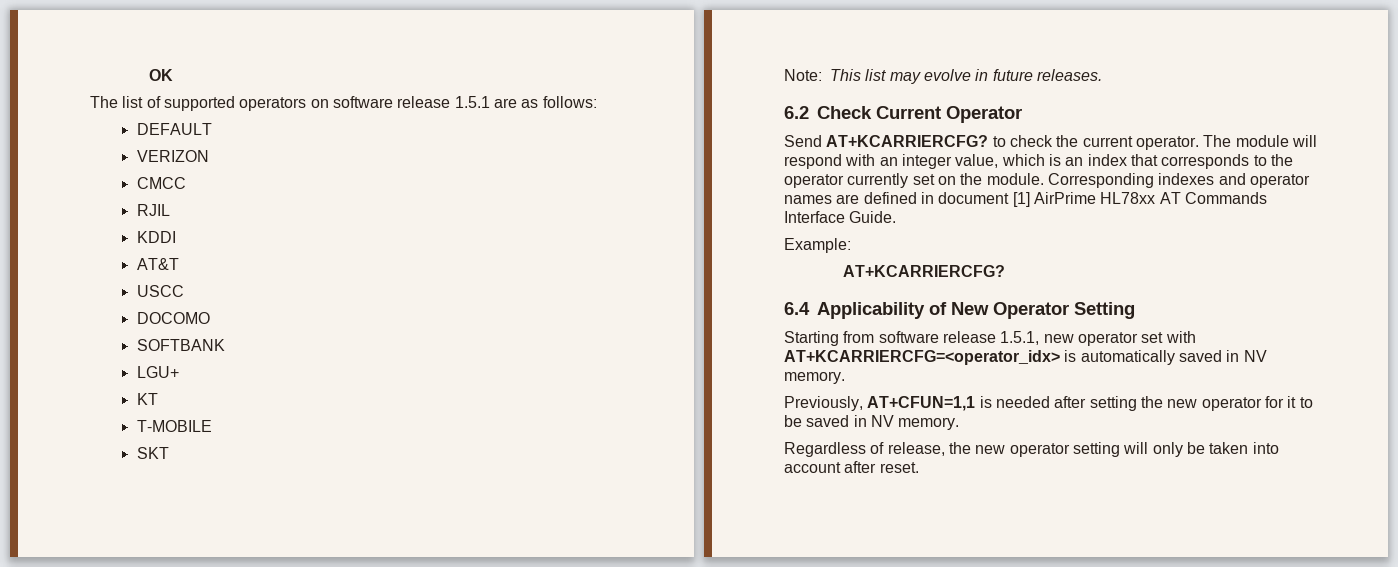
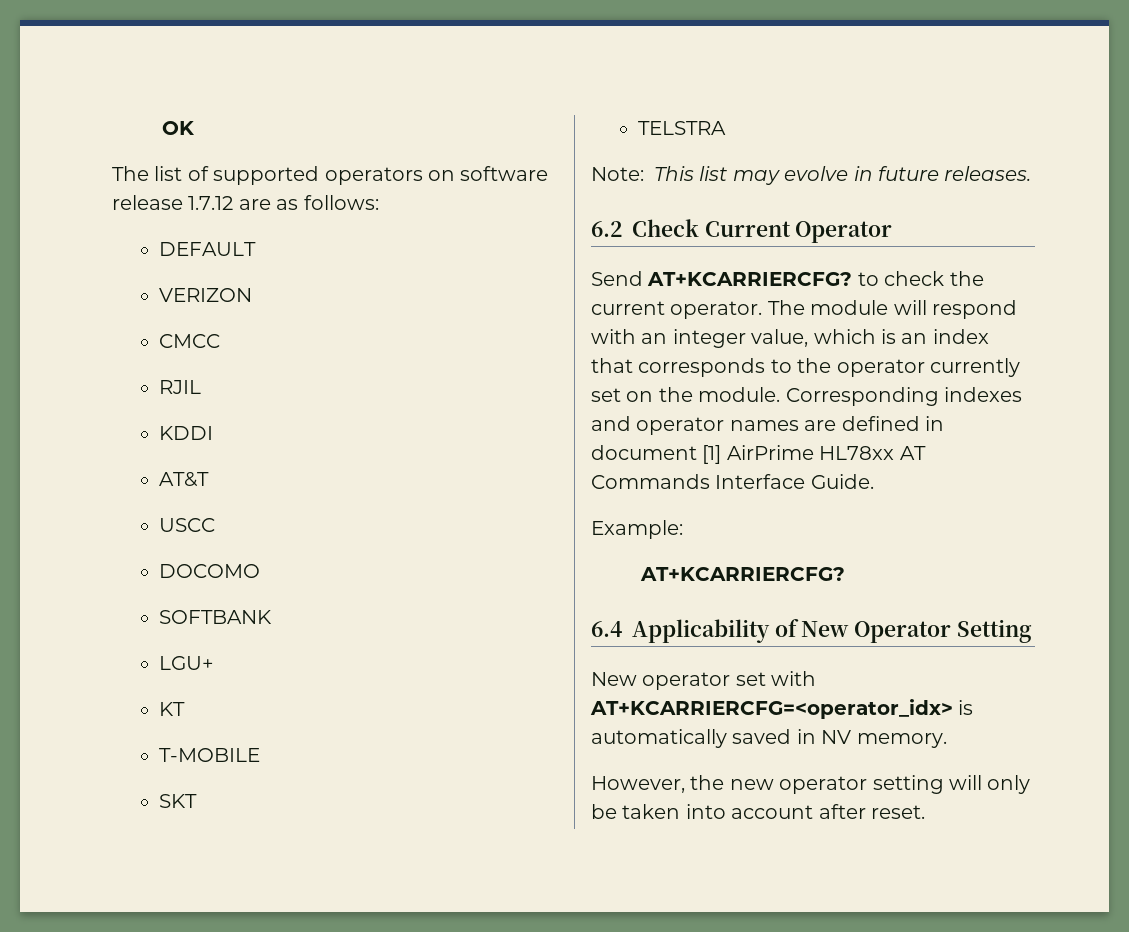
[454,96,490,108] 1.5.1 -> [188,196,234,210] 1.7.12
(169, 453) none -> [638,121,727,135] // TELSTRA
[784,331,1074,346] Starting from software release 1.5.1, new -> [591,672,637,686] New
[784,396,1313,411] [784,415,960,430] [784,442,945,457] Previously, AT+CFUN=1,1 is needed after setting the new operator for it to be saved in NV memory. // Regardless of release, -> [591,776,685,793] However,

